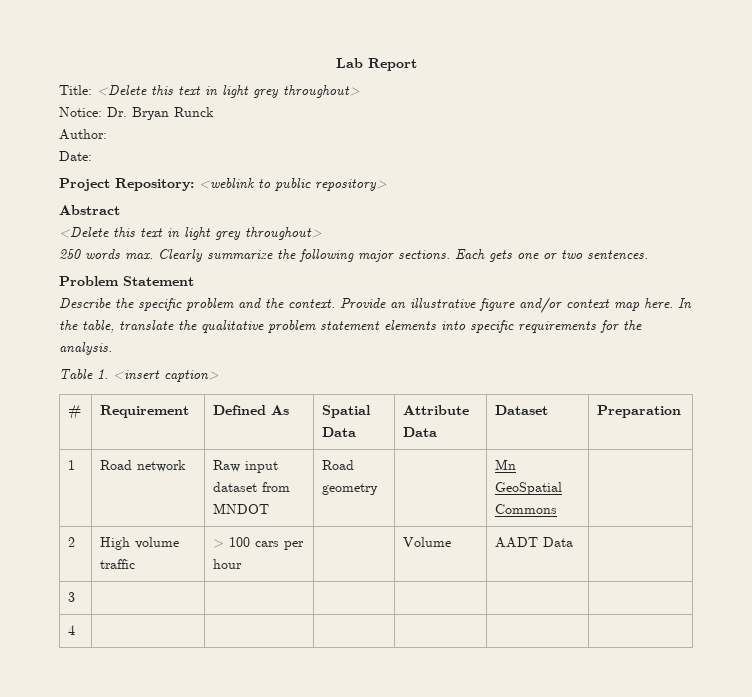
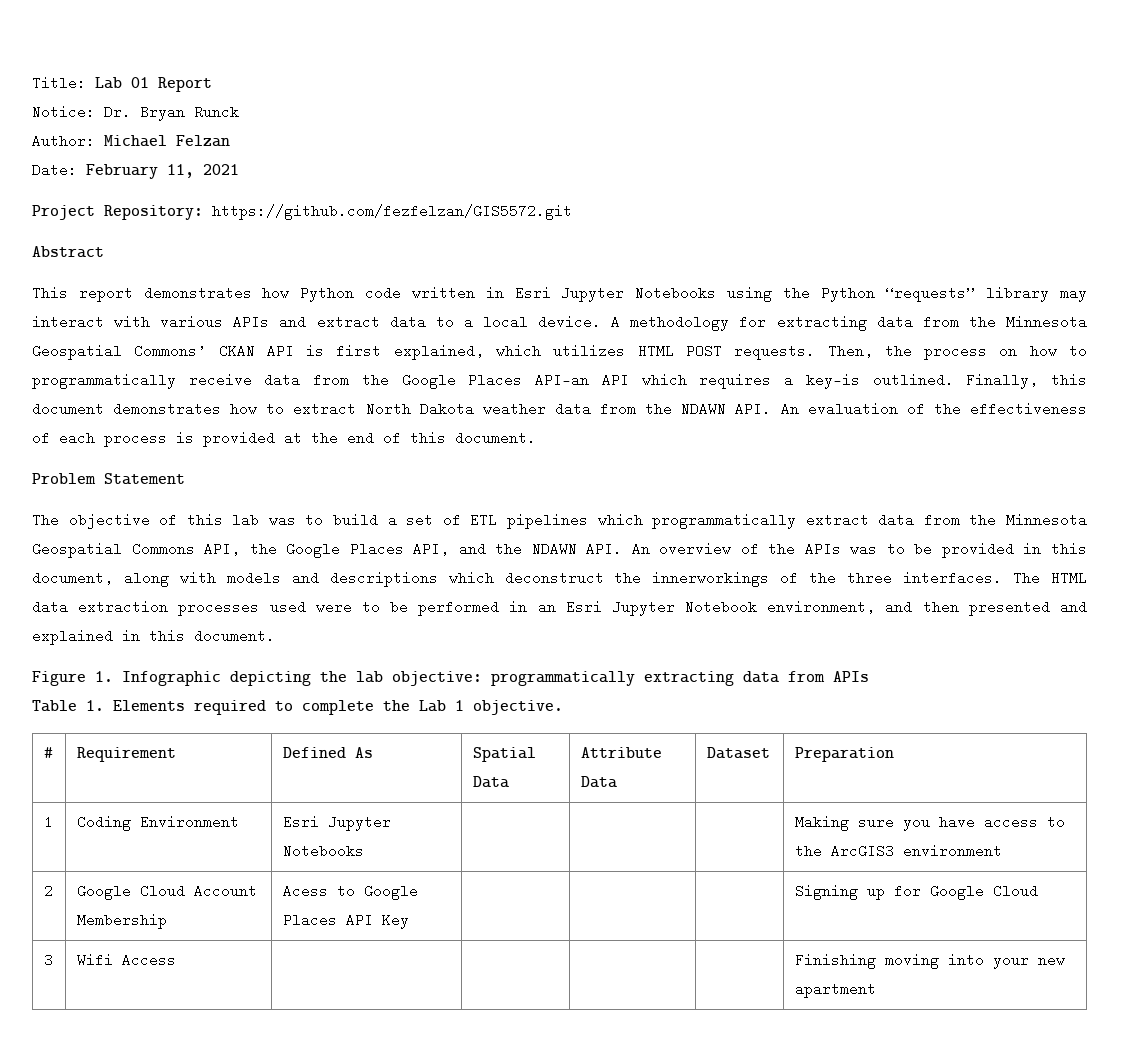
[335,58,417,71] [59,85,360,98] Lab Report // Title: <Delete this text in light grey throughout> -> [32,76,212,92] Title: Lab 01 Report
(107, 134) none -> [104,135,230,147] Michael Felzan
(92, 156) none -> [86,164,239,179] February 11, 2021
[199,178,387,191] [59,205,120,215] [59,227,322,240] [59,249,648,262] [59,276,194,286] [59,297,692,313] [59,320,642,333] [59,342,112,355] [59,369,219,382] <weblink to public repository> // Abstract // <Delete this text in light grey throughout> // 250 words max. Clearly summarize the following major sections. Each gets one or two sentences. // Problem Statement // Describe the specific problem and the context. Provide an illustrative figure and/or context map here. In the table, translate the qualitative problem statement elements into specific requirements for the analysis. // Table 1. <insert caption> -> [212,204,572,220] [32,246,104,258] [32,286,1087,302] [32,315,1087,331] [32,344,1087,360] [32,373,1088,389] [32,402,1087,416] [32,431,536,447] [32,473,185,485] [32,513,1087,529] [32,542,1087,558] [32,571,1087,587] [32,600,1087,616] [32,629,275,645] [32,671,869,686] [32,700,563,715] https://github.com/fezfelzan/GIS5572.git // Abstract // This report demonstrates how Python code written in Esri Jupyter Notebooks using the Python “requests” library may interact with various APIs and extract data to a local device. A methodology for extracting data from the Minnesota Geospatial Commons’ CKAN API is first explained, which utilizes HTML POST requests. Then, the process on how to programmatically receive data from the Google Places API—an API which requires a key—is outlined. Finally, this document demonstrates how to extract North Dakota weather data from the NDAWN API. An evaluation of the effectiveness of each process is provided at the end of this document. // Problem Statement // The objective of this lab was to build a set of ETL pipelines which programmatically extract data from the Minnesota Geospatial Commons API, the Google Places API, and the NDAWN API. An overview of the APIs was to be provided in this document, along with models and descriptions which deconstruct the innerworkings of the three interfaces. The HTML data extraction processes used were to be performed in an Esri Jupyter Notebook environment, and then presented and explained in this document. // Figure 1. Infographic depicting the lab objective: programmatically extracting data from APIs // Table 1. Elements required to complete the Lab 1 objective.
[100,460,187,472] [213,460,279,473] [213,482,291,492] [213,503,270,514] [322,460,355,470] [322,483,379,495] [495,459,517,470] [495,482,563,495] [495,504,558,514] [68,537,76,547] [100,537,180,550] [100,559,136,569] [213,537,305,550] [213,559,243,569] [403,537,452,547] [495,537,574,548] [68,592,76,602] [68,625,76,635] Road network | Raw input dataset from MNDOT | Road geometry | | Mn GeoSpatial Commons | // 2 | High volume traffic | > 100 cars per hour | | Volume | AADT Data | // 3 | | | | | | // 4 | | | | | | -> [76,815,239,831] [282,815,391,831] [282,844,364,858] [794,815,1065,831] [794,844,1002,858] [43,884,53,898] [76,884,257,900] [76,913,167,929] [282,884,418,900] [282,913,409,929] [794,884,1038,900] [43,953,53,967] [76,953,176,967] [794,953,1065,969] [794,982,876,998] Coding Environment | Esri Jupyter Notebooks | | | | Making sure you have access to the ArcGIS3 environment // 2 | Google Cloud Account Membership | Acess to Google Places API Key | | | | Signing up for Google Cloud // 3 | Wifi Access | | | | | Finishing moving into your new apartment

